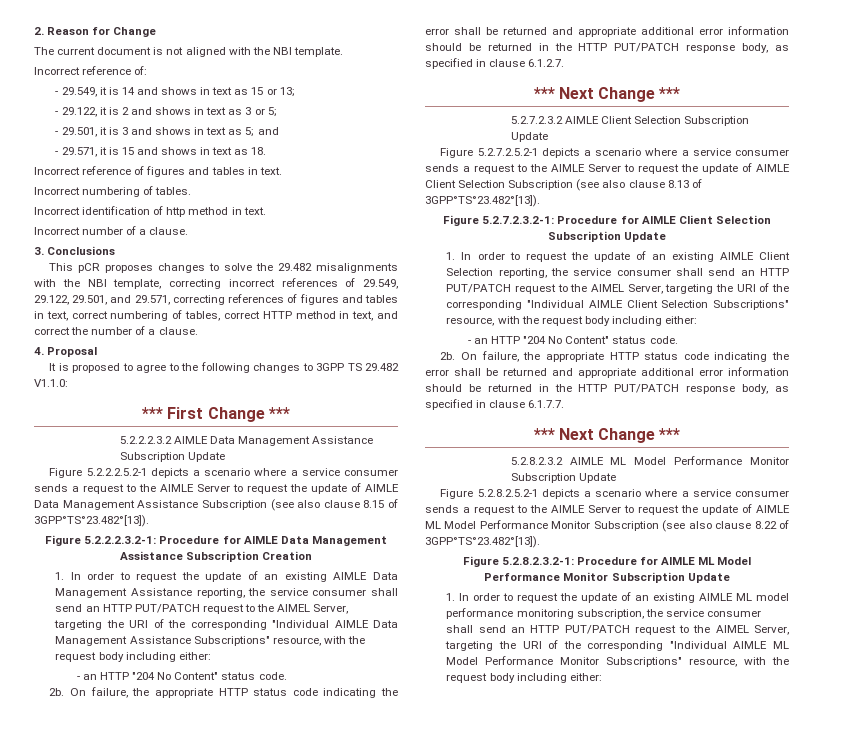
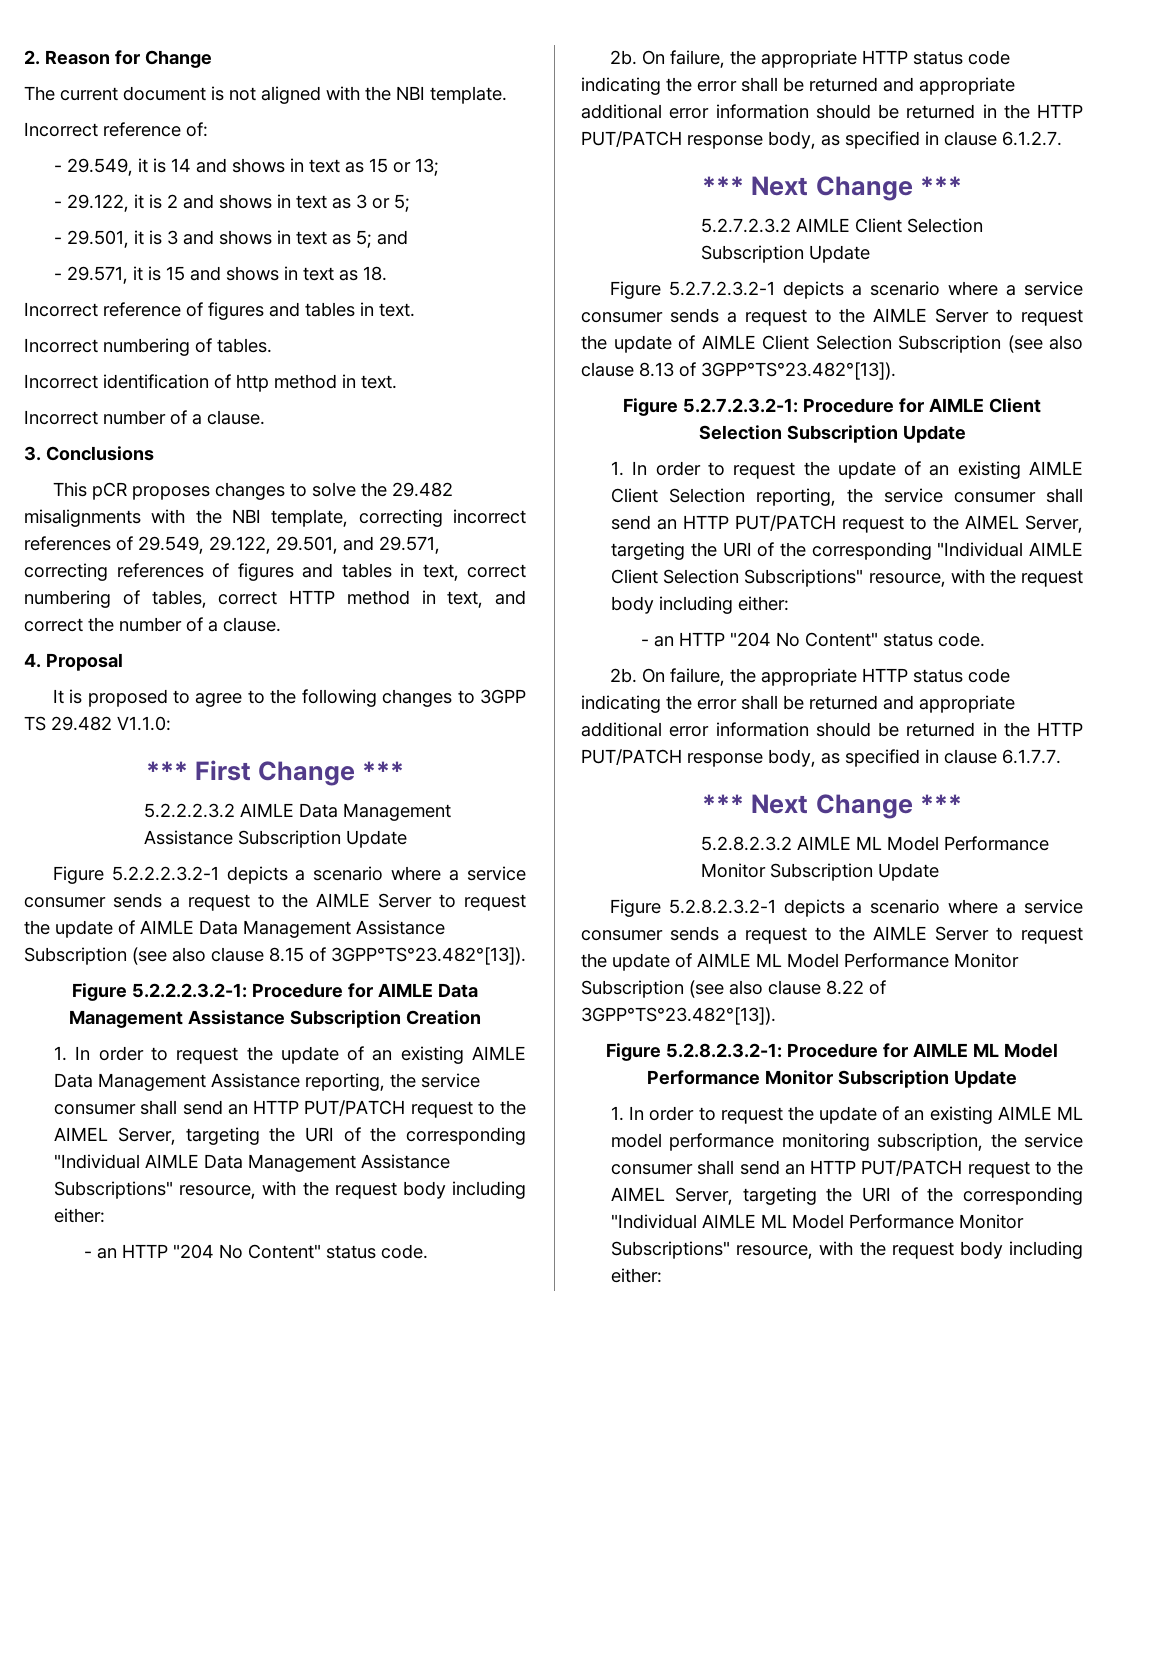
[86,468,147,476] 5.2.2.2.5.2-1 -> [111,866,219,881] 5.2.2.2.3.2-1
[477,148,538,156] 5.2.7.2.5.2-1 -> [668,281,775,296] 5.2.7.2.3.2-1
[477,489,538,497] 5.2.8.2.5.2-1 -> [668,899,776,914] 5.2.8.2.3.2-1

